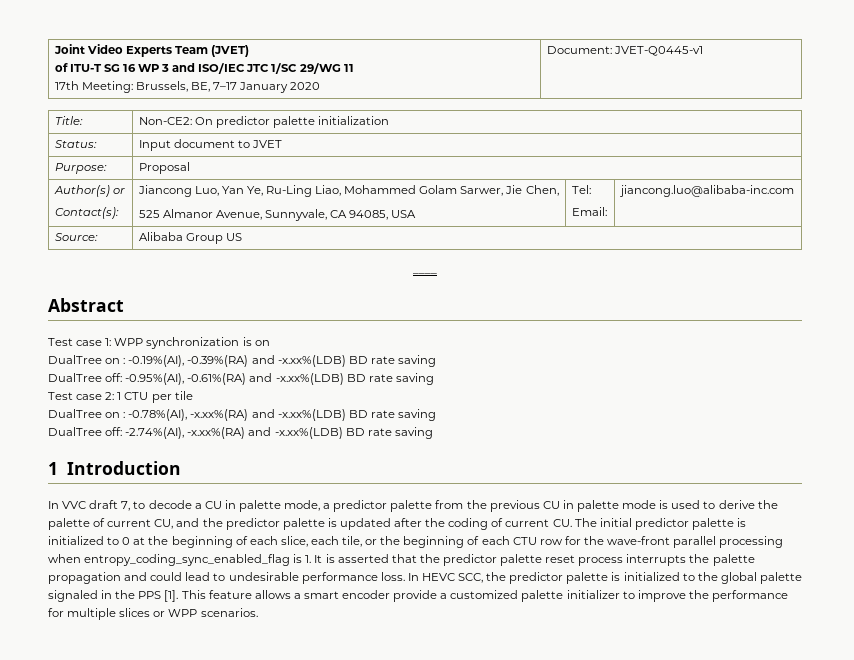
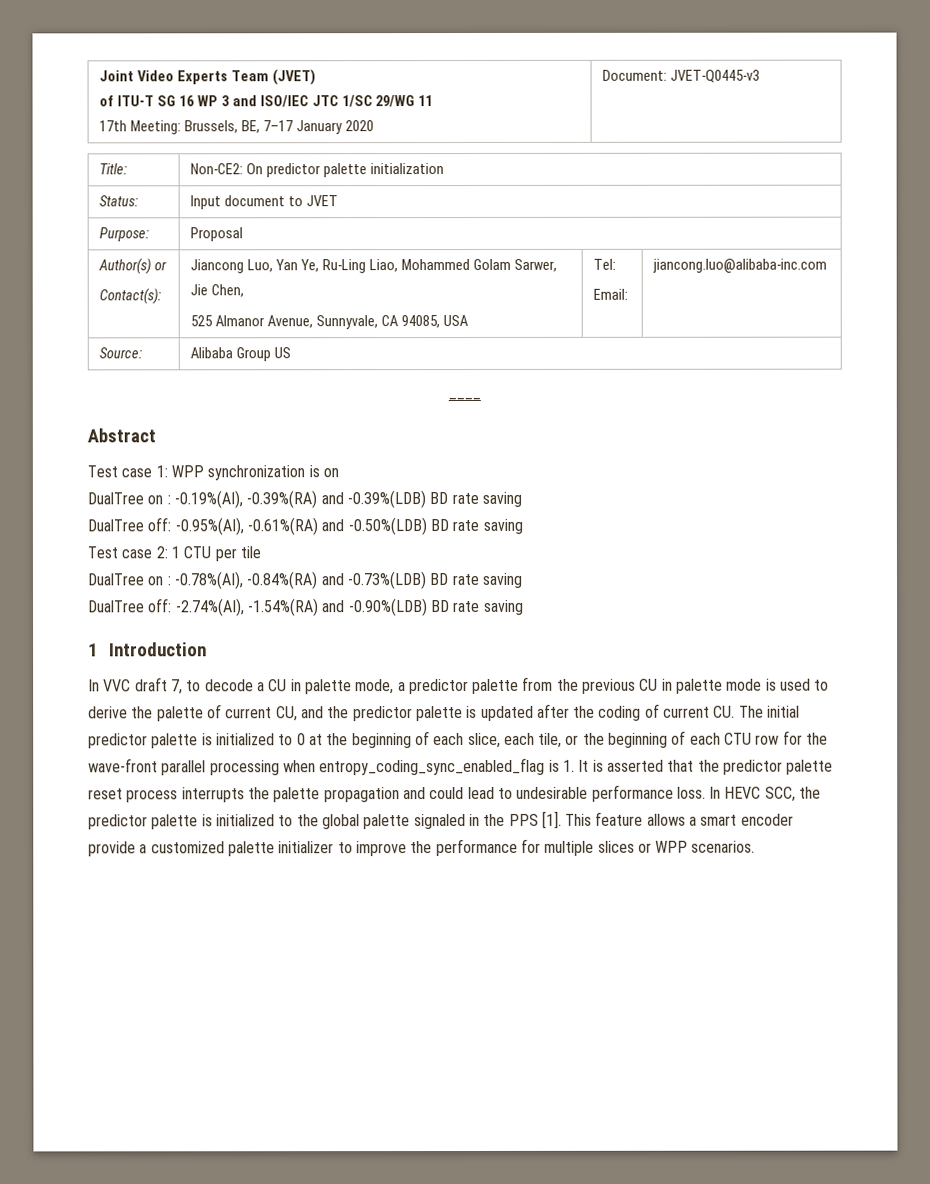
[613,46,703,56] JVET-Q0445-v1 -> [670,69,761,83] JVET-Q0445-v3
[277,355,346,367] -x.xx%(LDB) -> [346,490,426,509] -0.39%(LDB)
[275,373,344,385] -x.xx%(LDB) -> [347,517,427,536] -0.50%(LDB)
[190,409,346,421] -x.xx%(RA) and -x.xx%(LDB) -> [246,571,426,590] -0.84%(RA) and -0.73%(LDB)
[187,427,343,439] -x.xx%(RA) and -x.xx%(LDB) -> [247,598,428,617] -1.54%(RA) and -0.90%(LDB)

